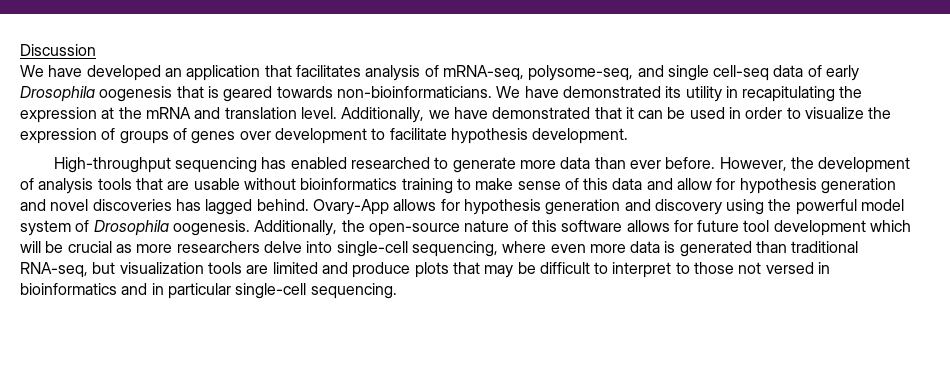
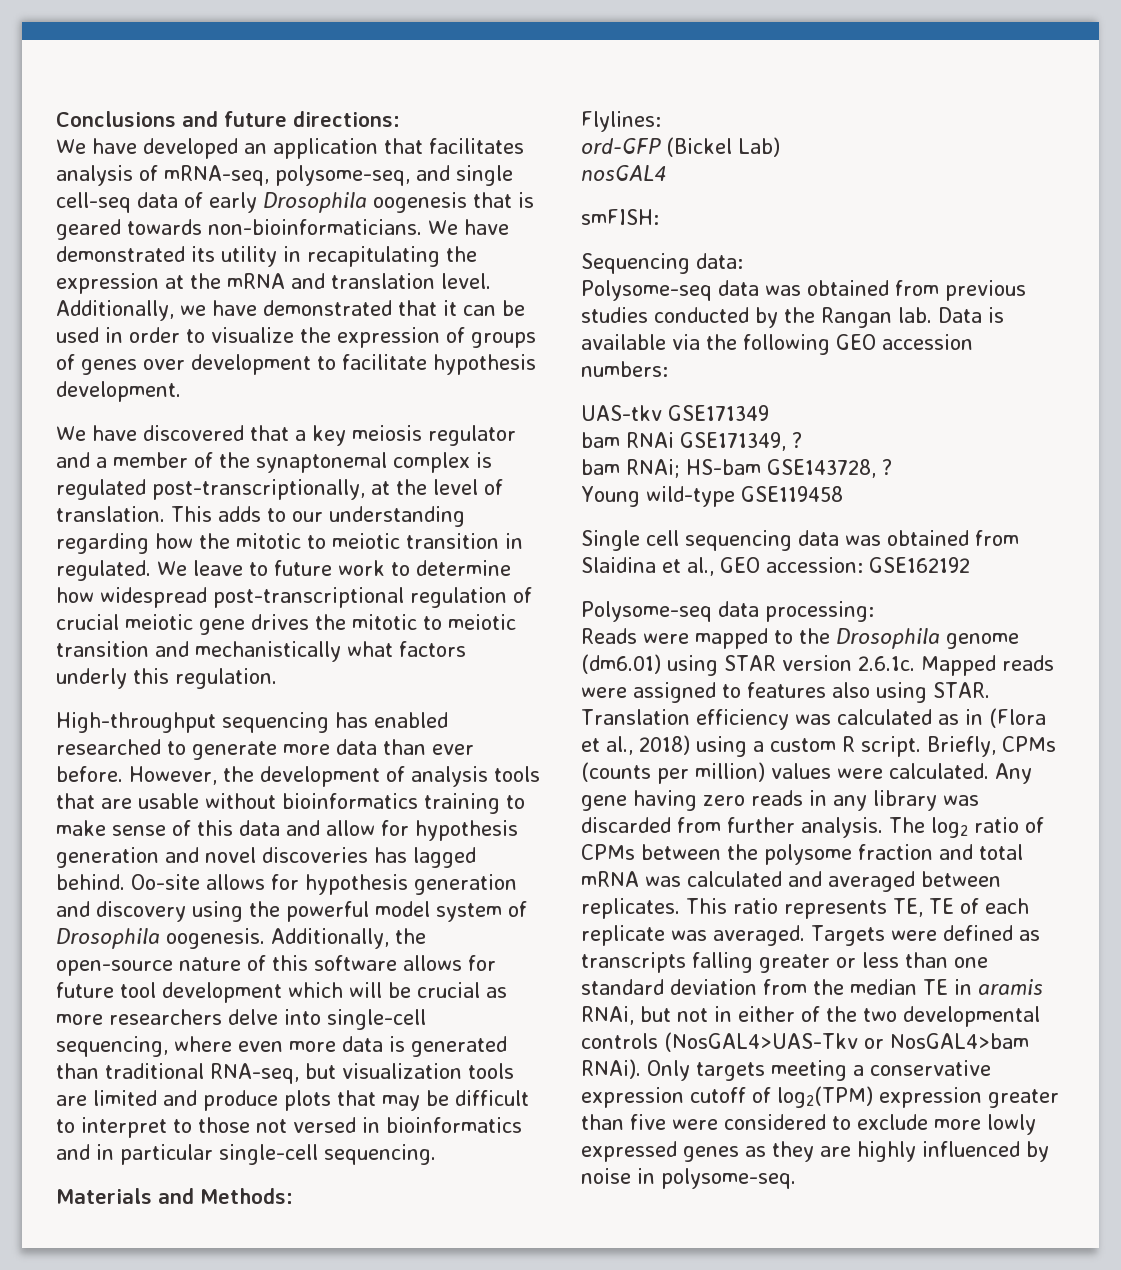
[20,44,96,56] Discussion -> [56,111,400,127] Conclusions and future directions:
(629, 136) none -> [56,425,516,446] [56,452,492,473] [56,479,503,500] [56,506,465,527] [56,533,523,554] [56,560,511,581] [56,587,532,608] [56,614,516,635] [56,641,466,662] [56,668,277,689] // We have discovered that a key meiosis regulator and a member of the synaptonemal complex is regulated post-transcriptionally, at the level of translation. This adds to our understanding regarding how the mitotic to meiotic transition in regulated. We leave to future work to determine how widespread post-transcriptional regulation of crucial meiotic gene drives the mitotic to meiotic transition and mechanistically what factors underly this regulation.
[312,199,389,215] Ovary-App -> [131,874,200,890] Oo-site
(397, 291) none -> [56,1188,293,1204] [581,111,661,132] [581,137,780,157] [581,165,666,181] [581,209,659,225] [581,253,743,274] [581,280,1026,301] [581,307,1004,328] [581,334,973,355] [581,361,668,377] [581,405,769,421] [581,432,802,451] [581,459,892,478] [581,486,843,507] [581,530,1019,551] [581,557,970,576] [581,601,874,622] [581,628,1019,649] [581,654,1054,676] [581,682,990,703] [581,708,1046,730] [581,735,1056,757] [581,762,1032,784] [581,790,979,811] [581,817,1044,838] [581,844,1023,865] [581,871,1001,892] [581,898,1029,919] [581,925,1040,946] [581,952,988,973] [581,979,1043,995] [581,1006,1040,1027] [581,1032,1029,1052] [581,1059,991,1081] [581,1086,1059,1108] [581,1114,1036,1135] [581,1141,1049,1162] [581,1168,796,1189] // Materials and Methods: // Flylines: // ord-GFP (Bickel Lab) // nosGAL4 // smFISH: // Sequencing data: // Polysome-seq data was obtained from previous studies conducted by the Rangan lab. Data is available via the following GEO accession numbers: // UAS-tkv GSE171349 // bam RNAi GSE171349, ? // bam RNAi; HS-bam GSE143728, ? // Young wild-type GSE119458 // Single cell sequencing data was obtained from Slaidina et al., GEO accession: GSE162192 // Polysome-seq data processing: // Reads were mapped to the Drosophila genome (dm6.01) using STAR version 2.6.1c. Mapped reads were assigned to features also using STAR. Translation efficiency was calculated as in (Flora et al., 2018) using a custom R script. Briefly, CPMs (counts per million) values were calculated. Any gene having zero reads in any library was discarded from further analysis. The log2 ratio of CPMs between the polysome fraction and total mRNA was calculated and averaged between replicates. This ratio represents TE, TE of each replicate was averaged. Targets were defined as transcripts falling greater or less than one standard deviation from the median TE in aramis RNAi, but not in either of the two developmental controls (NosGAL4>UAS-Tkv or NosGAL4>bam RNAi). Only targets meeting a conservative expression cutoff of log2(TPM) expression greater than five were considered to exclude more lowly expressed genes as they are highly influenced by noise in polysome-seq.

